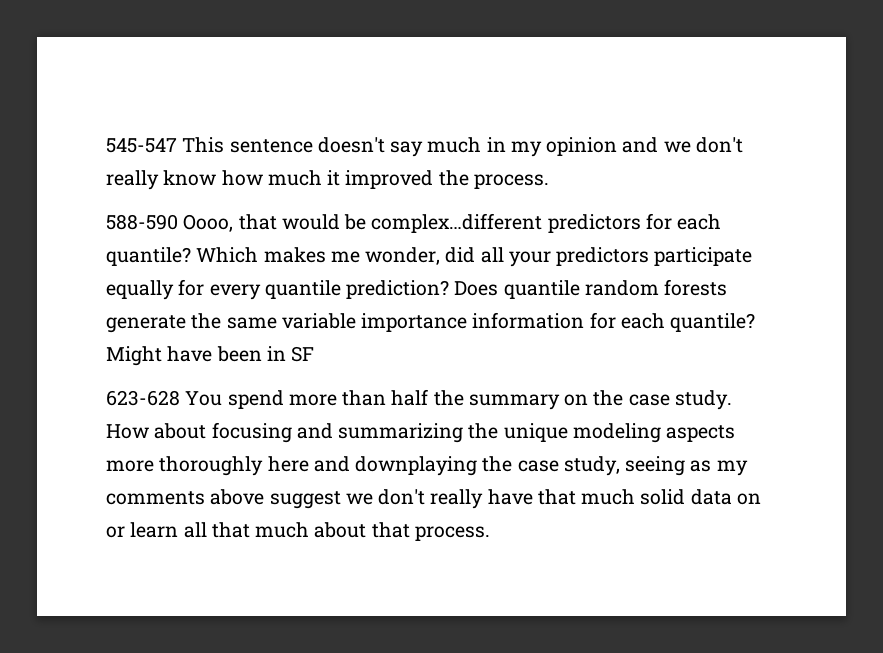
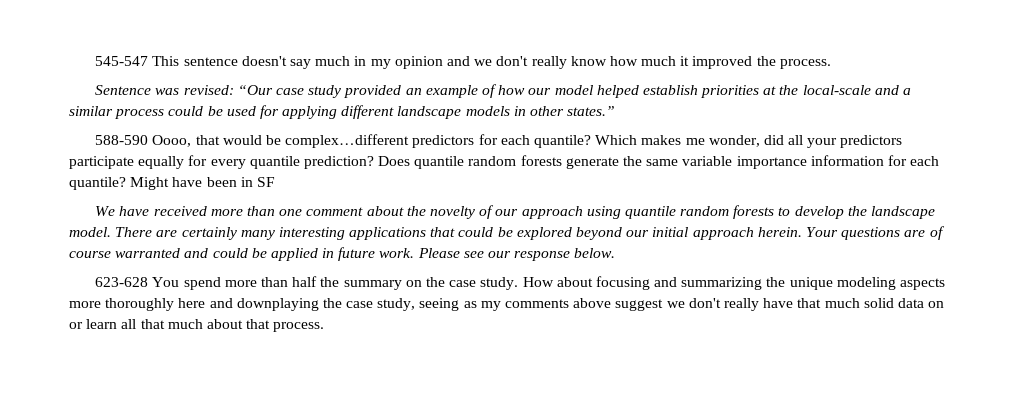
(549, 181) none -> [95,84,912,98] [69,105,616,119] // Sentence was revised: “Our case study provided an example of how our model helped establish priorities at the local-scale and a similar process could be used for applying different landscape models in other states.”
(315, 354) none -> [95,205,936,219] [69,226,945,240] [69,247,616,261] // We have received more than one comment about the novelty of our approach using quantile random forests to develop the landscape model. There are certainly many interesting applications that could be explored beyond our initial approach herein. Your questions are of course warranted and could be applied in future work. Please see our response below.

